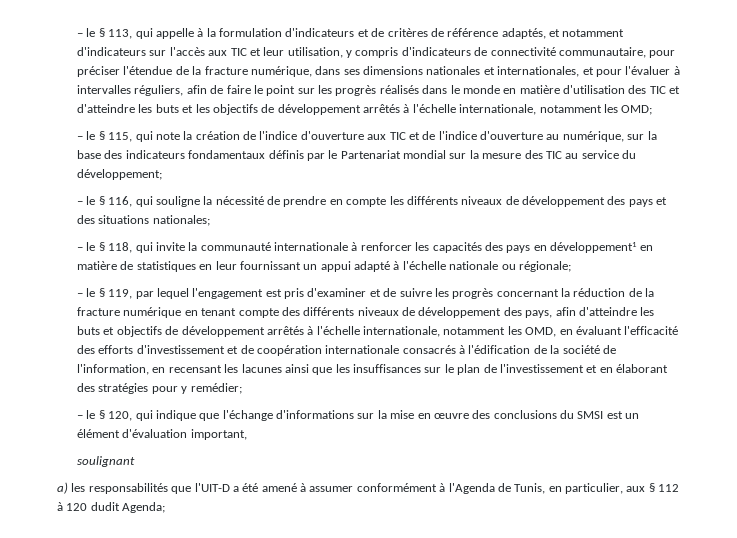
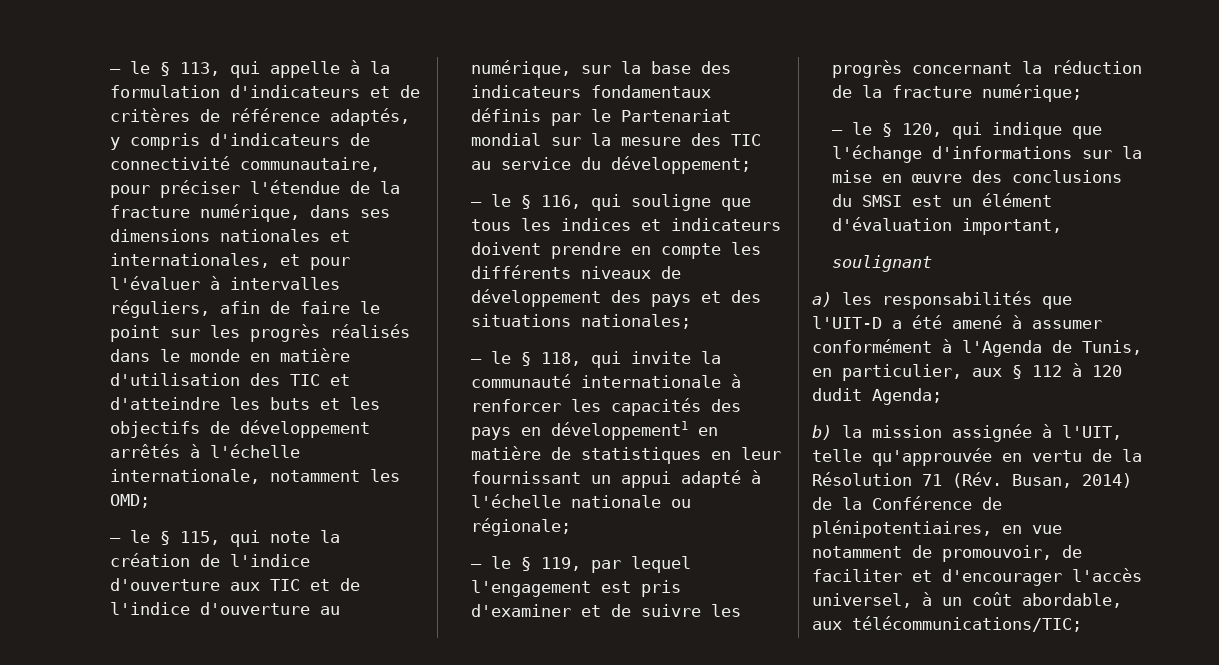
[549,29,625,37] [77,47,343,58] et notamment d'indicateurs sur l'accès aux TIC et leur utilisation, -> (411, 117) none
[203,196,281,205] la nécessité de -> [721,198,752,211] [471,218,782,231] [471,242,542,255] que tous les indices et indicateurs doivent
[123,307,655,318] [77,326,679,337] [77,345,616,356] [77,364,669,375] [77,383,242,394] numérique en tenant compte des différents niveaux de développement des pays, afin d'atteindre les buts et objectifs de développement arrêtés à l'échelle internationale, notamment les OMD, en évaluant l'efficacité des efforts d'investissement et de coopération internationale consacrés à l'édification de la société de l'information, en recensant les lacunes ainsi que les insuffisances sur le plan de l'investissement et en élaborant des stratégies pour y remédier; -> [982,84,1083,102] numérique;
(166, 507) none -> [812,424,1122,442] [812,448,1142,466] [812,472,1132,488] [812,496,1002,510] [812,520,1062,538] [812,545,1082,562] [812,568,1142,586] [812,592,1122,608] [812,616,1082,632] // b) la mission assignée à l'UIT, telle qu'approuvée en vertu de la Résolution 71 (Rév. Busan, 2014) de la Conférence de plénipotentiaires, en vue notamment de promouvoir, de faciliter et d'encourager l'accès universel, à un coût abordable, aux télécommunications/TIC;

